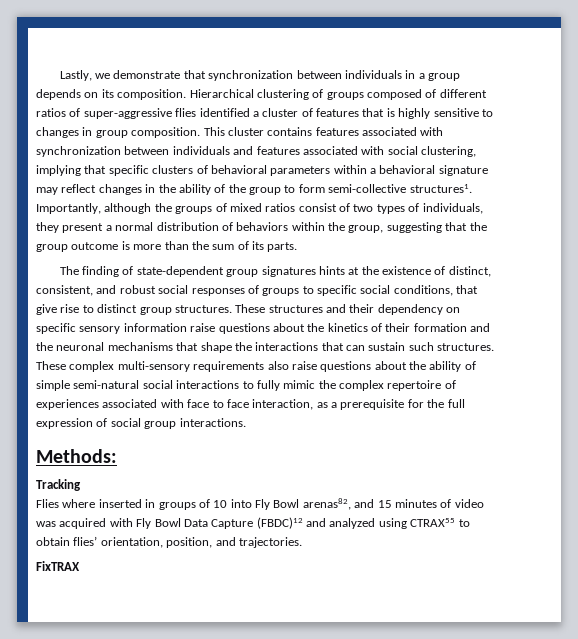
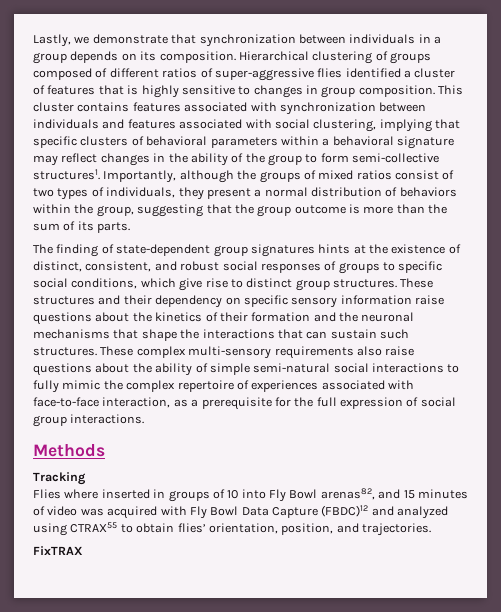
[456,285,479,294] that -> [140,278,176,288] which
[187,399,249,408] face to face -> [33,397,99,407] face-to-face
[36,449,117,463] Methods: -> [33,444,105,457] Methods

